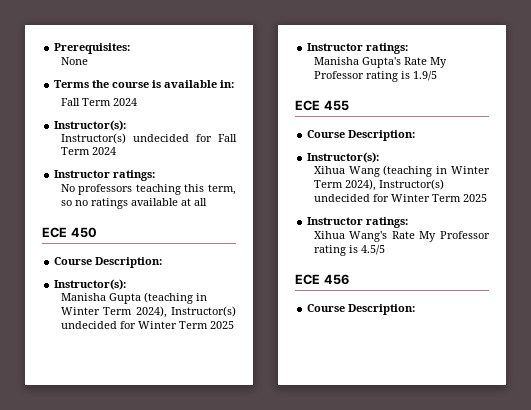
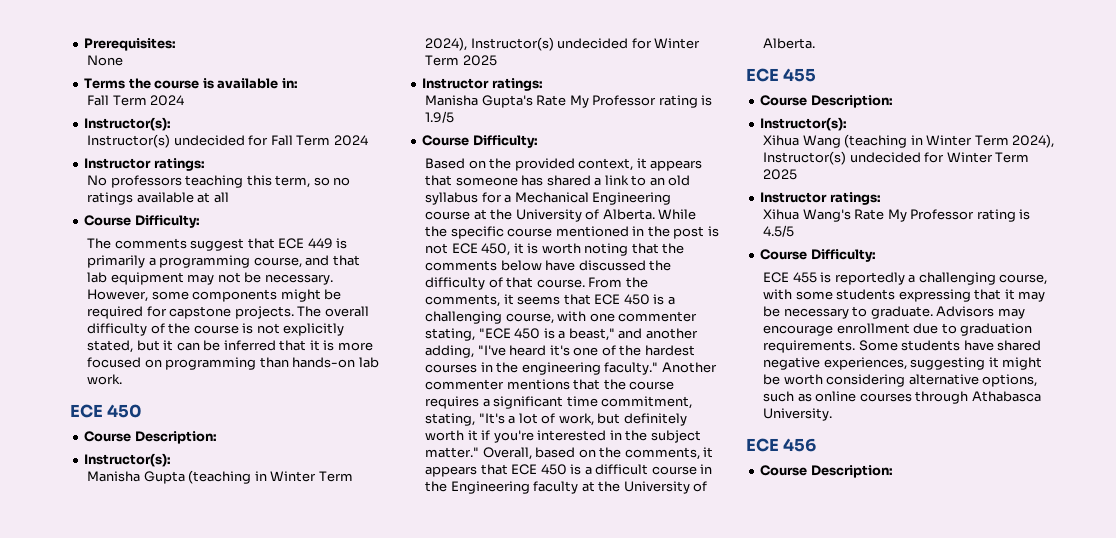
(207, 202) none -> [84,215,200,228] [87,238,348,251] [87,255,360,268] [87,272,333,285] [87,289,342,302] [87,306,369,319] [87,323,345,336] [87,340,373,353] [87,357,379,370] [87,374,123,385] // Course Difficulty: // The comments suggest that ECE 449 is primarily a programming course, and that lab equipment may not be necessary. However, some components might be required for capstone projects. The overall difficulty of the course is not explicitly stated, but it can be inferred that it is more focused on programming than hands-on lab work.
(437, 76) none -> [422,135,538,148] [425,158,703,171] [425,175,691,186] [425,192,672,205] [425,209,697,222] [425,226,719,239] [425,243,685,256] [425,260,672,271] [425,277,648,290] [425,294,675,307] [425,311,698,324] [425,328,698,341] [425,345,695,358] [425,362,717,375] [425,379,675,390] [425,396,693,409] [425,413,687,426] [425,430,701,443] [425,447,714,460] [425,464,713,477] [425,481,708,494] [763,38,816,49] // Course Difficulty: // Based on the provided context, it appears that someone has shared a link to an old syllabus for a Mechanical Engineering course at the University of Alberta. While the specific course mentioned in the post is not ECE 450, it is worth noting that the comments below have discussed the difficulty of that course. From the comments, it seems that ECE 450 is a challenging course, with one commenter stating, "ECE 450 is a beast," and another adding, "I've heard it's one of the hardest courses in the engineering faculty." Another commenter mentions that the course requires a significant time commitment, stating, "It's a lot of work, but definitely worth it if you're interested in the subject matter." Overall, based on the comments, it appears that ECE 450 is a difficult course in the Engineering faculty at the University of Alberta.
(385, 250) none -> [760,249,876,262] [763,272,1048,285] [763,289,1046,302] [763,306,1025,319] [763,323,1033,336] [763,340,1042,353] [763,357,1043,370] [763,374,1038,387] [763,391,1041,404] [763,408,833,421] // Course Difficulty: // ECE 455 is reportedly a challenging course, with some students expressing that it may be necessary to graduate. Advisors may encourage enrollment due to graduation requirements. Some students have shared negative experiences, suggesting it might be worth considering alternative options, such as online courses through Athabasca University.

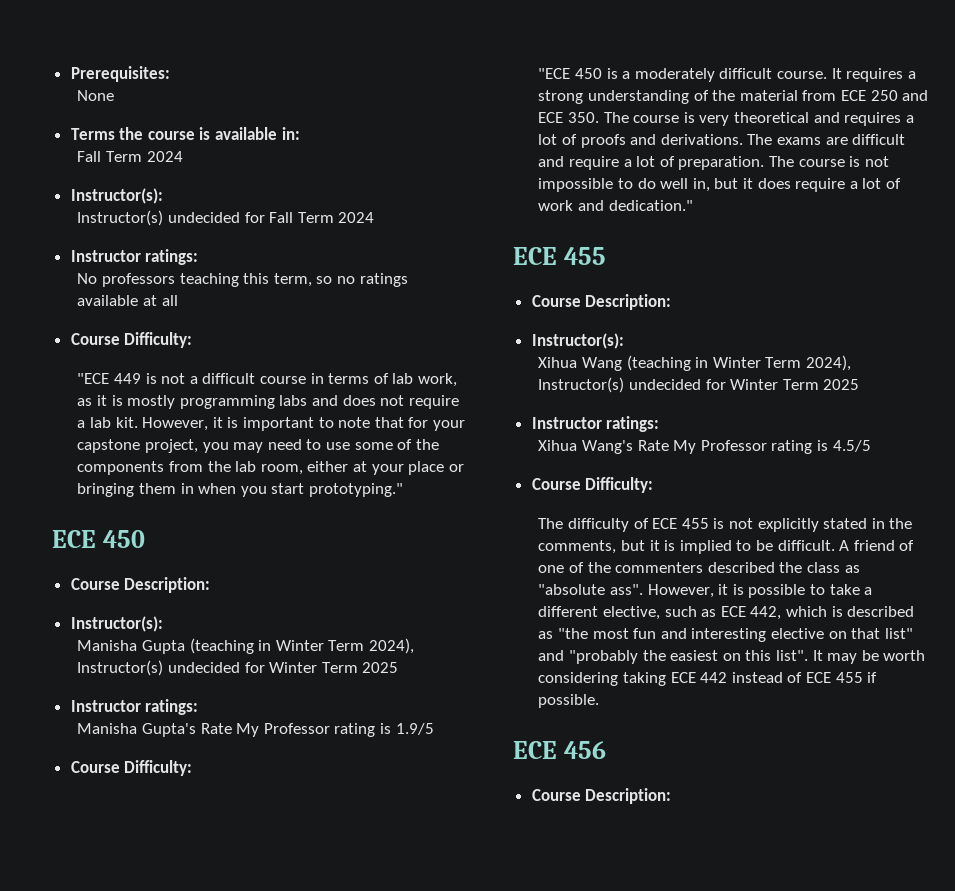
[87,238,348,251] [87,255,360,268] [87,272,333,285] [87,289,342,302] [87,306,369,319] [87,323,345,336] [87,340,373,353] [87,357,379,370] [87,374,123,385] The comments suggest that ECE 449 is primarily a programming course, and that lab equipment may not be necessary. However, some components might be required for capstone projects. The overall difficulty of the course is not explicitly stated, but it can be inferred that it is more focused on programming than hands-on lab work. -> [77,373,457,387] [77,395,459,409] [77,417,465,431] [77,439,439,453] [77,461,464,475] [77,483,404,497] "ECE 449 is not a difficult course in terms of lab work, as it is mostly programming labs and does not require a lab kit. However, it is important to note that for your capstone project, you may need to use some of the components from the lab room, either at your place or bringing them in when you start prototyping."
[425,158,703,171] [425,175,691,186] [425,192,672,205] [425,209,697,222] [425,226,719,239] [425,243,685,256] [425,260,672,271] [425,277,648,290] [425,294,675,307] [425,311,698,324] [425,328,698,341] [425,345,695,358] [425,362,717,375] [425,379,675,390] [425,396,693,409] [425,413,687,426] [425,430,701,443] [425,447,714,460] [425,464,713,477] [425,481,708,494] [763,38,816,49] Based on the provided context, it appears that someone has shared a link to an old syllabus for a Mechanical Engineering course at the University of Alberta. While the specific course mentioned in the post is not ECE 450, it is worth noting that the comments below have discussed the difficulty of that course. From the comments, it seems that ECE 450 is a challenging course, with one commenter stating, "ECE 450 is a beast," and another adding, "I've heard it's one of the hardest courses in the engineering faculty." Another commenter mentions that the course requires a significant time commitment, stating, "It's a lot of work, but definitely worth it if you're interested in the subject matter." Overall, based on the comments, it appears that ECE 450 is a difficult course in the Engineering faculty at the University of Alberta. -> [538,68,916,82] [538,90,929,104] [538,112,914,126] [538,134,906,148] [538,156,889,170] [538,178,901,192] [538,200,693,211] "ECE 450 is a moderately difficult course. It requires a strong understanding of the material from ECE 250 and ECE 350. The course is very theoretical and requires a lot of proofs and derivations. The exams are difficult and require a lot of preparation. The course is not impossible to do well in, but it does require a lot of work and dedication."
[763,272,1048,285] [763,289,1046,302] [763,306,1025,319] [763,323,1033,336] [763,340,1042,353] [763,357,1043,370] [763,374,1038,387] [763,391,1041,404] [763,408,833,421] ECE 455 is reportedly a challenging course, with some students expressing that it may be necessary to graduate. Advisors may encourage enrollment due to graduation requirements. Some students have shared negative experiences, suggesting it might be worth considering alternative options, such as online courses through Athabasca University. -> [538,518,913,532] [538,540,915,554] [538,562,860,573] [538,584,873,598] [538,606,915,620] [538,628,913,642] [538,650,926,664] [538,672,878,686] [538,694,600,708] The difficulty of ECE 455 is not explicitly stated in the comments, but it is implied to be difficult. A friend of one of the commenters described the class as "absolute ass". However, it is possible to take a different elective, such as ECE 442, which is described as "the most fun and interesting elective on that list" and "probably the easiest on this list". It may be worth considering taking ECE 442 instead of ECE 455 if possible.

